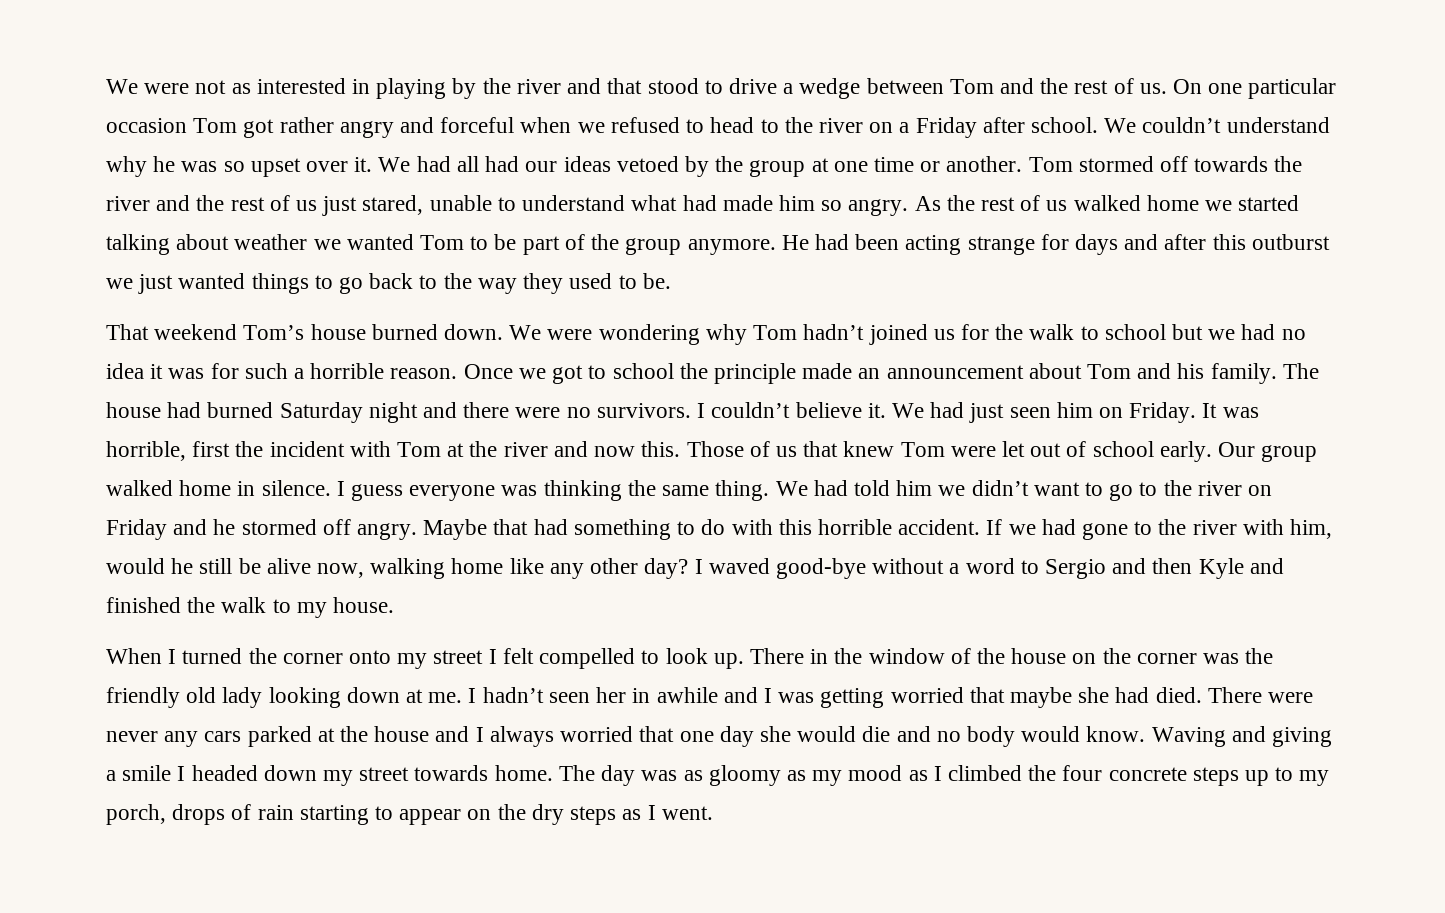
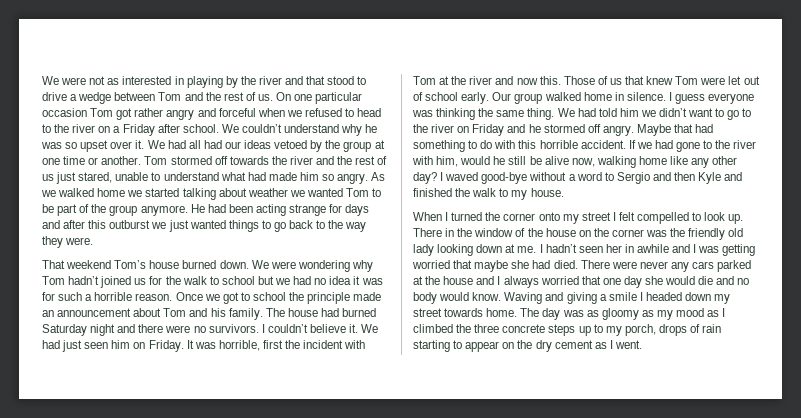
[946,195,1068,211] the rest of us -> [41,190,56,197] we
[569,273,671,289] used to be. -> [65,237,94,245] were.
[1062,765,1103,781] four -> [474,324,500,333] three
[570,806,617,825] steps -> [554,340,593,349] cement

